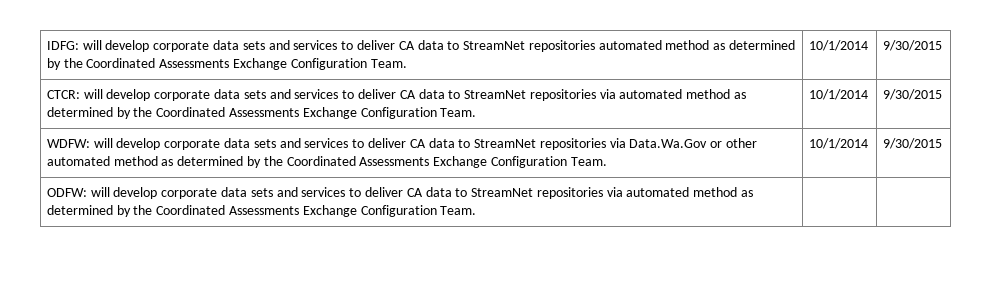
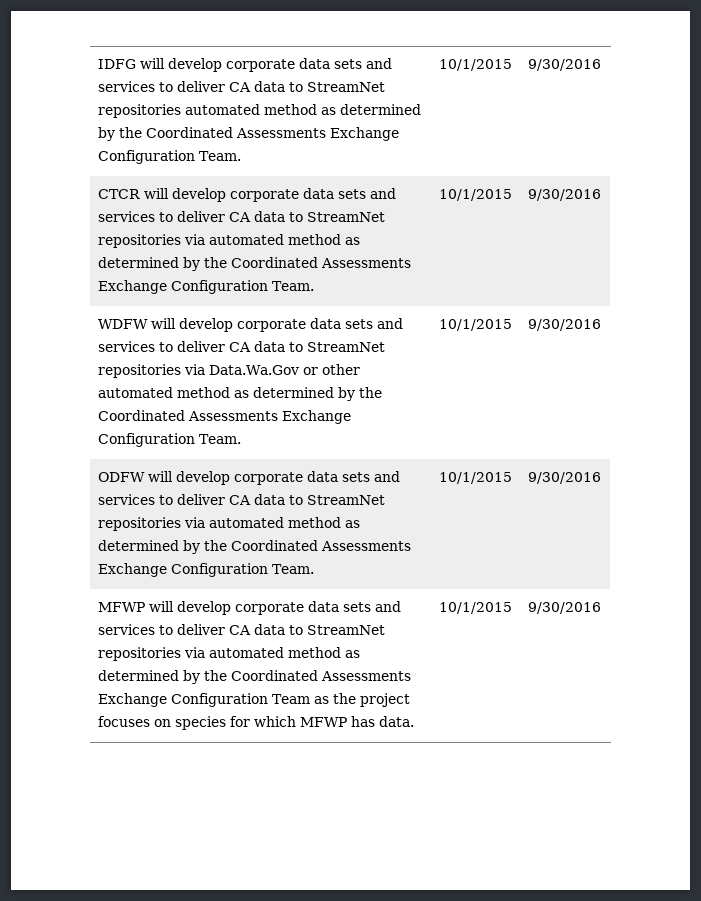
[46,41,79,50] IDFG: -> [97,59,136,69] IDFG
[808,40,868,51] [882,40,942,51] [46,90,80,99] 10/1/2014 | 9/30/2015 // CTCR: -> [438,59,512,71] [527,59,601,71] [97,189,140,199] 10/1/2015 | 9/30/2016 // CTCR
[808,89,868,100] [882,89,942,100] [46,139,90,148] 10/1/2014 | 9/30/2015 // WDFW: -> [438,189,512,201] [527,189,601,201] [97,319,148,329] 10/1/2015 | 9/30/2016 // WDFW
[808,138,868,149] [882,138,942,149] [46,188,87,197] 10/1/2014 | 9/30/2015 // ODFW: -> [438,319,512,331] [527,319,601,331] [97,472,145,482] 10/1/2015 | 9/30/2016 // ODFW
(477, 210) | -> [438,472,512,484] [527,472,601,484] [97,601,401,615] [97,624,385,635] [97,647,360,661] [97,670,411,684] [97,693,410,707] [97,716,414,730] [438,602,512,614] [527,602,601,614] 10/1/2015 | 9/30/2016 // MFWP will develop corporate data sets and services to deliver CA data to StreamNet repositories via automated method as determined by the Coordinated Assessments Exchange Configuration Team as the project focuses on species for which MFWP has data. | 10/1/2015 | 9/30/2016

